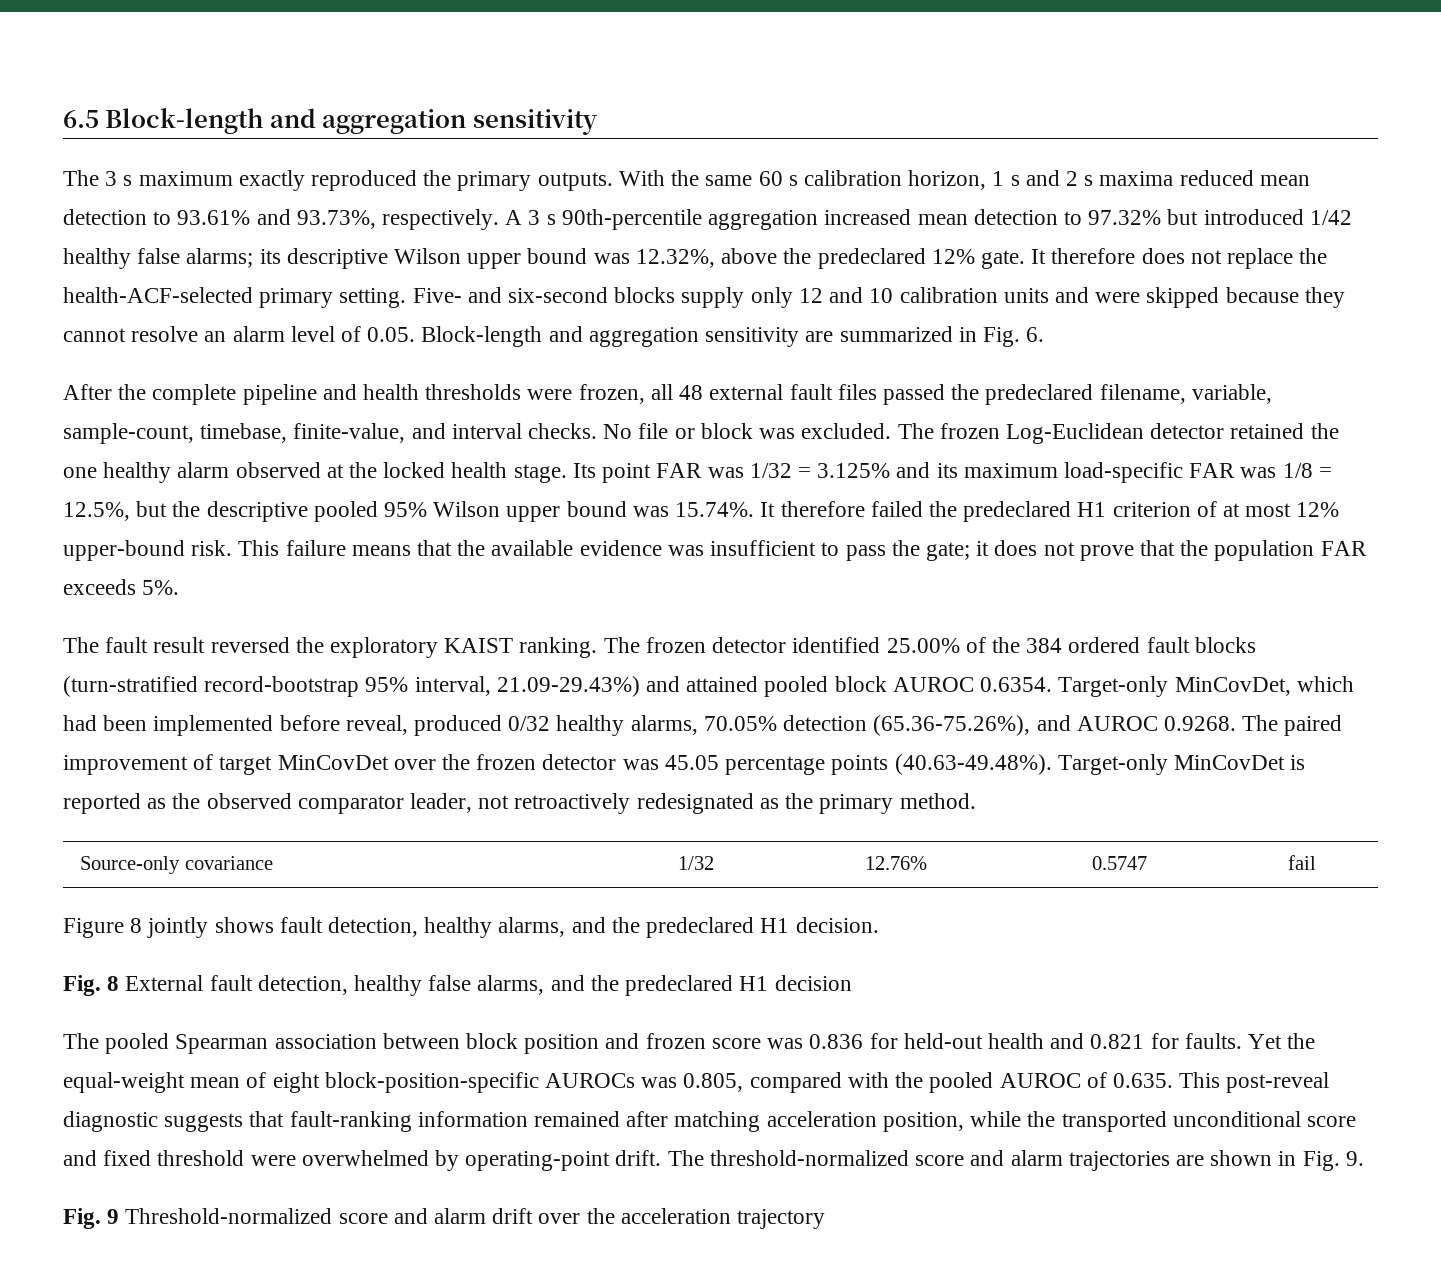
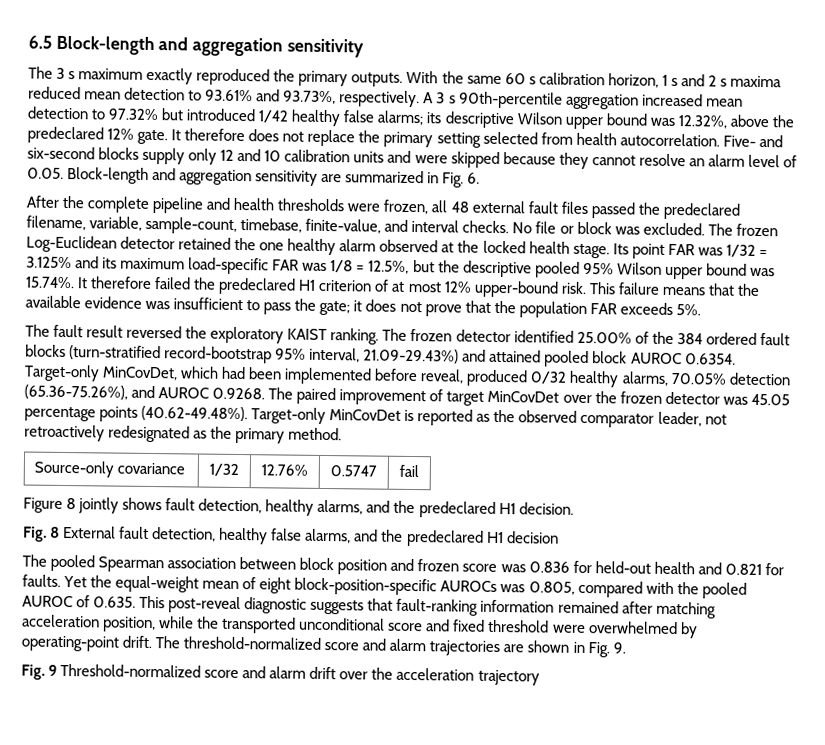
[63,287,407,308] health-ACF-selected primary setting. -> [383,131,720,148] primary setting selected from health autocorrelation.
[894,754,1052,775] (40.63-49.48%). -> [141,405,249,422] (40.62-49.48%).

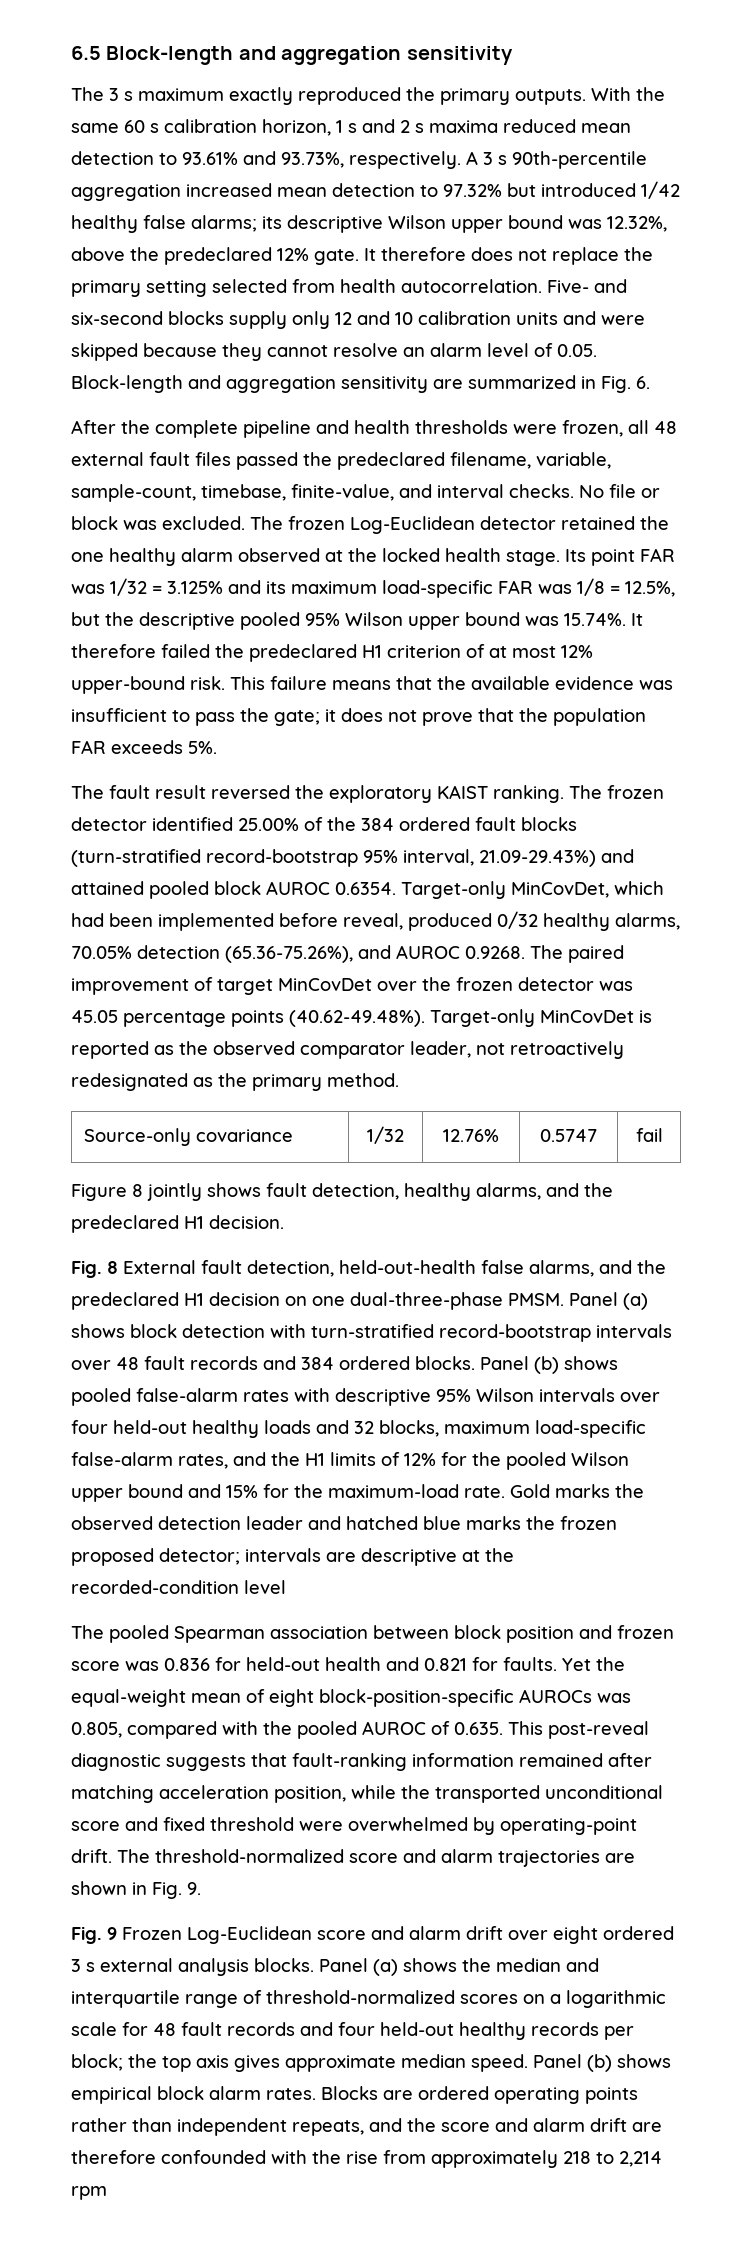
[219,527,269,545] healthy -> [339,1260,476,1274] held-out-health
(559, 537) none -> [285,1292,648,1310] [71,1324,672,1342] [71,1356,618,1374] [71,1388,660,1406] [71,1420,646,1438] [71,1452,629,1470] [71,1484,644,1502] [71,1516,617,1530] [71,1548,514,1566] [71,1580,286,1594] on one dual-three-phase PMSM. Panel (a) shows block detection with turn-stratified record-bootstrap intervals over 48 fault records and 384 ordered blocks. Panel (b) shows pooled false-alarm rates with descriptive 95% Wilson intervals over four held-out healthy loads and 32 blocks, maximum load-specific false-alarm rates, and the H1 limits of 12% for the pooled Wilson upper bound and 15% for the maximum-load rate. Gold marks the observed detection leader and hatched blue marks the frozen proposed detector; intervals are descriptive at the recorded-condition level
[60,663,202,678] Threshold-normalized -> [122,1926,312,1944] Frozen Log-Euclidean
[371,667,540,686] the acceleration trajectory -> [553,1926,674,1944] [71,1958,599,1976] [71,1990,666,2008] [71,2022,634,2040] [71,2054,671,2072] [71,2086,638,2104] [71,2118,662,2136] [71,2150,662,2168] [71,2186,107,2200] eight ordered 3 s external analysis blocks. Panel (a) shows the median and interquartile range of threshold-normalized scores on a logarithmic scale for 48 fault records and four held-out healthy records per block; the top axis gives approximate median speed. Panel (b) shows empirical block alarm rates. Blocks are ordered operating points rather than independent repeats, and the score and alarm drift are therefore confounded with the rise from approximately 218 to 2,214 rpm

